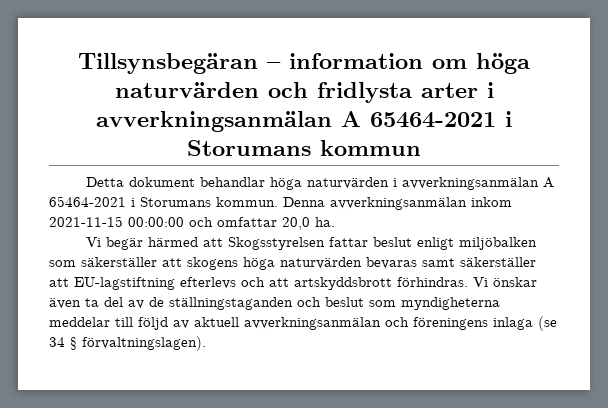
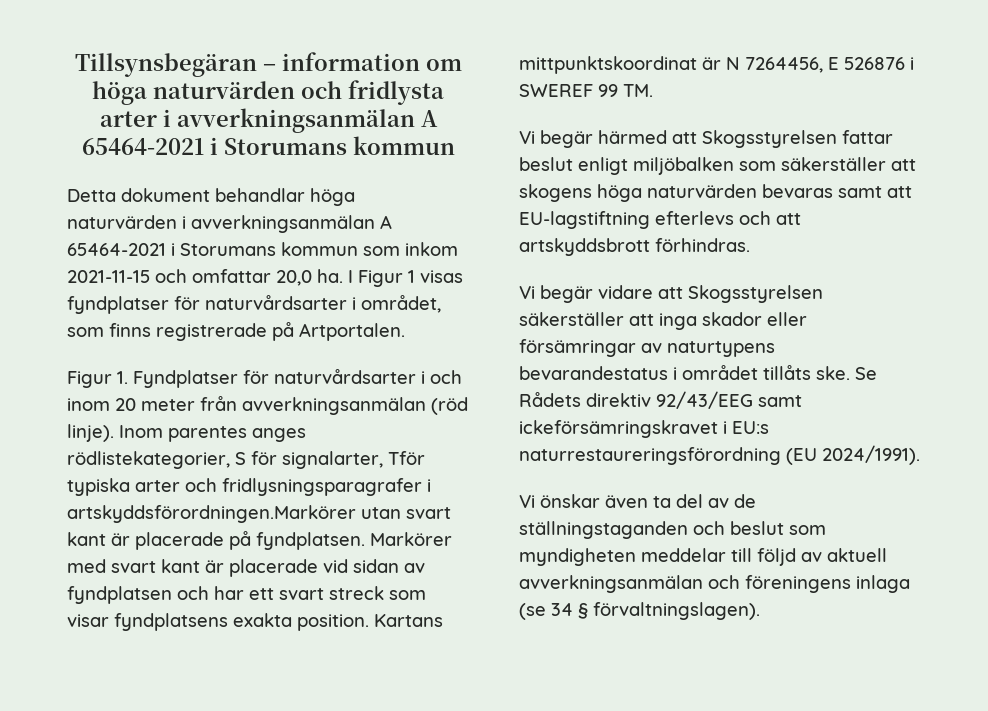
[216,197,467,210] kommun. Denna avverkningsanmälan -> [281,242,400,256] kommun som
[128,217,184,227] 00:00:00 -> (150, 276) none
(335, 222) none -> [348,270,463,287] [67,295,441,314] [67,322,405,341] [67,369,462,388] [67,396,468,415] [67,424,306,442] [67,451,425,469] [67,478,431,496] [67,505,451,523] [67,531,452,550] [67,559,425,577] [67,586,426,604] [67,613,443,631] [519,56,914,74] [519,84,653,97] I Figur 1 visas fyndplatser för naturvårdsarter i området, som finns registrerade på Artportalen. // Figur 1. Fyndplatser för naturvårdsarter i och inom 20 meter från avverkningsanmälan (röd linje). Inom parentes anges rödlistekategorier, S för signalarter, Tför typiska arter och fridlysningsparagrafer i artskyddsförordningen.Markörer utan svart kant är placerade på fyndplatsen. Markörer med svart kant är placerade vid sidan av fyndplatsen och har ett svart streck som visar fyndplatsens exakta position. Kartans mittpunktskoordinat är N 7264456, E 526876 i SWEREF 99 TM.
[460,257,536,267] säkerställer -> (882, 192) none
(468, 282) none -> [519,285,823,303] [519,312,807,330] [519,339,775,357] [519,365,877,380] [519,391,802,409] [519,420,769,438] [519,445,920,465] // Vi begär vidare att Skogsstyrelsen säkerställer att inga skador eller försämringar av naturtypens bevarandestatus i området tillåts ske. Se Rådets direktiv 92/43/EEG samt ickeförsämringskravet i EU:s naturrestaureringsförordning (EU 2024/1991). //
[401,297,500,310] myndigheterna -> [519,548,636,566] myndigheten

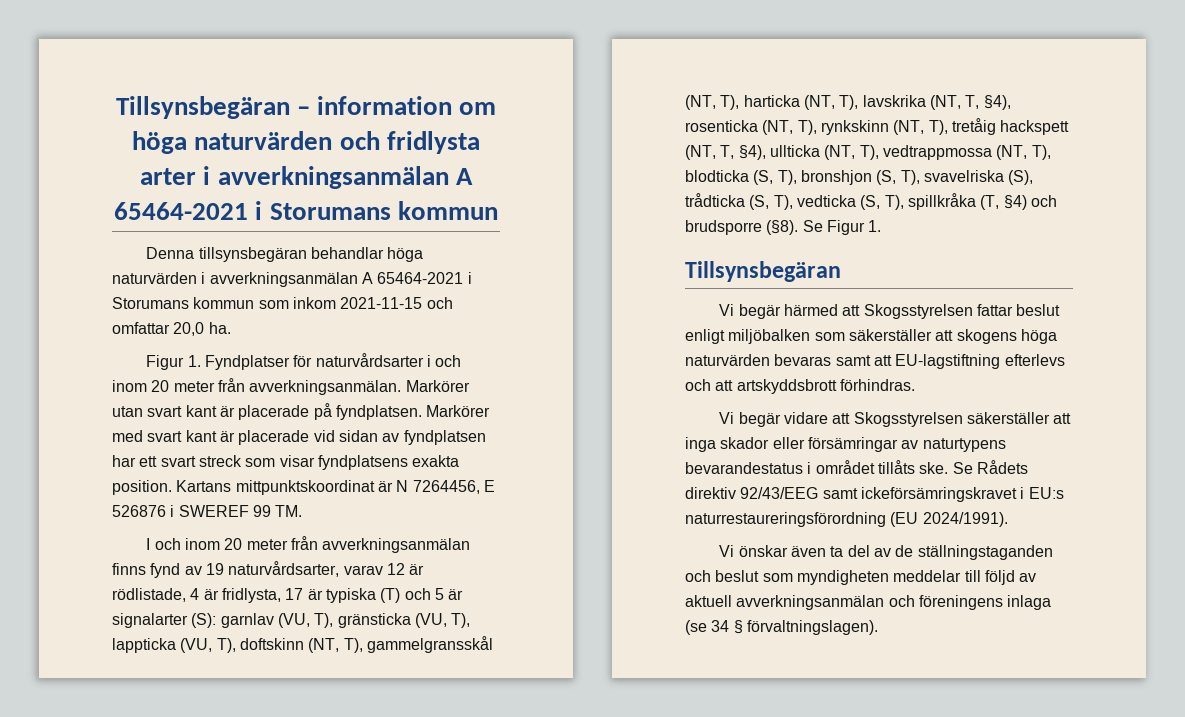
[67,188,210,202] Detta dokument -> [146,247,307,262] Denna tillsynsbegäran
[348,270,463,287] [67,295,441,314] [67,322,405,341] I Figur 1 visas fyndplatser för naturvårdsarter i området, som finns registrerade på Artportalen. -> (231, 328) none
[242,397,468,415] [67,424,306,442] [67,451,425,469] [67,478,431,496] [67,505,356,523] avverkningsanmälan (röd linje). Inom parentes anges rödlistekategorier, S för signalarter, Tför typiska arter och fridlysningsparagrafer i artskyddsförordningen.Markörer -> [249,380,470,395] avverkningsanmälan. Markörer
[177,586,209,600] och -> (486, 437) none
(653, 90) none -> [146,536,471,553] [112,561,425,578] [112,588,464,603] [112,613,471,628] [112,636,493,653] [685,95,1011,110] [685,118,1070,135] [685,145,1051,160] [685,170,1034,185] [685,193,1057,210] [685,220,882,235] [685,261,841,282] // I och inom 20 meter från avverkningsanmälan finns fynd av 19 naturvårdsarter, varav 12 är rödlistade, 4 är fridlysta, 17 är typiska (T) och 5 är signalarter (S): garnlav (VU, T), gränsticka (VU, T), lappticka (VU, T), doftskinn (NT, T), gammelgransskål (NT, T), harticka (NT, T), lavskrika (NT, T, §4), rosenticka (NT, T), rynkskinn (NT, T), tretåig hackspett (NT, T, §4), ullticka (NT, T), vedtrappmossa (NT, T), blodticka (S, T), bronshjon (S, T), svavelriska (S), trådticka (S, T), vedticka (S, T), spillkråka (T, §4) och brudsporre (§8). Se Figur 1. // Tillsynsbegäran

